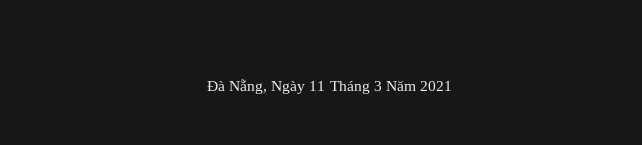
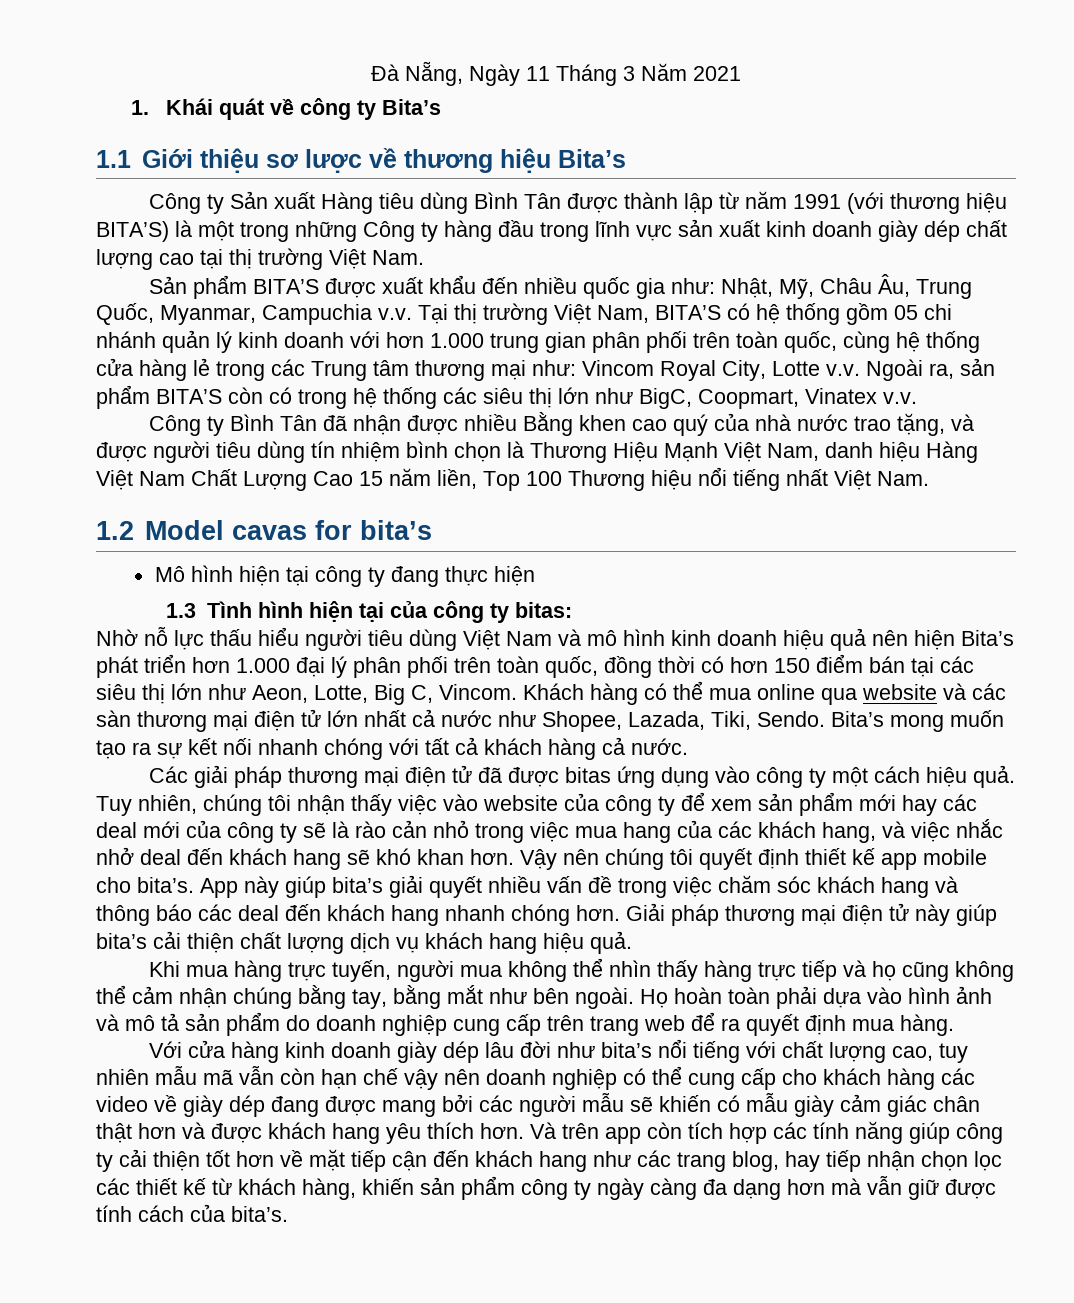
(453, 86) none -> [131,98,442,120] [96,148,626,173] [148,191,1007,214] [96,219,1007,242] [96,248,424,270] [148,274,972,299] [96,303,952,325] [96,330,980,353] [96,358,995,381] [96,385,917,409] [148,412,974,436] [96,441,978,463] [96,467,929,491] [96,520,432,540] [154,565,535,587] [166,601,572,623] [96,627,1014,651] [96,654,974,678] [96,681,1006,705] [96,709,1004,732] [96,737,688,760] [148,765,1015,788] [96,792,977,816] [96,819,1003,843] [96,847,987,870] [96,875,958,898] [96,903,997,926] [96,931,632,954] [148,958,1014,982] [96,985,992,1009] [96,1012,954,1036] [148,1039,968,1063] [96,1066,975,1090] [96,1093,980,1117] [96,1121,1003,1144] [96,1149,1002,1172] [96,1176,996,1200] [96,1204,288,1222] // 1. Khái quát về công ty Bita’s // 1.1 Giới thiệu sơ lược về thương hiệu Bita’s // Công ty Sản xuất Hàng tiêu dùng Bình Tân được thành lập từ năm 1991 (với thương hiệu BITA’S) là một trong những Công ty hàng đầu trong lĩnh vực sản xuất kinh doanh giày dép chất lượng cao tại thị trường Việt Nam. // Sản phẩm BITA’S được xuất khẩu đến nhiều quốc gia như: Nhật, Mỹ, Châu Âu, Trung Quốc, Myanmar, Campuchia v.v. Tại thị trường Việt Nam, BITA’S có hệ thống gồm 05 chi nhánh quản lý kinh doanh với hơn 1.000 trung gian phân phối trên toàn quốc, cùng hệ thống cửa hàng lẻ trong các Trung tâm thương mại như: Vincom Royal City, Lotte v.v. Ngoài ra, sản phẩm BITA’S còn có trong hệ thống các siêu thị lớn như BigC, Coopmart, Vinatex v.v. // Công ty Bình Tân đã nhận được nhiều Bằng khen cao quý của nhà nước trao tặng, và được người tiêu dùng tín nhiệm bình chọn là Thương Hiệu Mạnh Việt Nam, danh hiệu Hàng Việt Nam Chất Lượng Cao 15 năm liền, Top 100 Thương hiệu nổi tiếng nhất Việt Nam. // 1.2 Model cavas for bita’s // Mô hình hiện tại công ty đang thực hiện // 1.3 Tình hình hiện tại của công ty bitas: // Nhờ nỗ lực thấu hiểu người tiêu dùng Việt Nam và mô hình kinh doanh hiệu quả nên hiện Bita’s phát triển hơn 1.000 đại lý phân phối trên toàn quốc, đồng thời có hơn 150 điểm bán tại các siêu thị lớn như Aeon, Lotte, Big C, Vincom. Khách hàng có thể mua online qua website và các sàn thương mại điện tử lớn nhất cả nước như Shopee, Lazada, Tiki, Sendo. Bita’s mong muốn tạo ra sự kết nối nhanh chóng với tất cả khách hàng cả nước. // Các giải pháp thương mại điện tử đã được bitas ứng dụng vào công ty một cách hiệu quả. Tuy nhiên, chúng tôi nhận thấy việc vào website của công ty để xem sản phẩm mới hay các deal mới của công ty sẽ là rào cản nhỏ trong việc mua hang của các khách hang, và việc nhắc nhở deal đến khách hang sẽ khó khan hơn. Vậy nên chúng tôi quyết định thiết kế app mobile cho bita’s. App này giúp bita’s giải quyết nhiều vấn đề trong việc chăm sóc khách hang và thông báo các deal đến khách hang nhanh chóng hơn. Giải pháp thương mại điện tử này giúp bita’s cải thiện chất lượng dịch vụ khách hang hiệu quả. // Khi mua hàng trực tuyến, người mua không thể nhìn thấy hàng trực tiếp và họ cũng không thể cảm nhận chúng bằng tay, bằng mắt như bên ngoài. Họ hoàn toàn phải dựa vào hình ảnh và mô tả sản phẩm do doanh nghiệp cung cấp trên trang web để ra quyết định mua hàng. // Với cửa hàng kinh doanh giày dép lâu đời như bita’s nổi tiếng với chất lượng cao, tuy nhiên mẫu mã vẫn còn hạn chế vậy nên doanh nghiệp có thể cung cấp cho khách hàng các video về giày dép đang được mang bởi các người mẫu sẽ khiến có mẫu giày cảm giác chân thật hơn và được khách hang yêu thích hơn. Và trên app còn tích hợp các tính năng giúp công ty cải thiện tốt hơn về mặt tiếp cận đến khách hang như các trang blog, hay tiếp nhận chọn lọc các thiết kế từ khách hàng, khiến sản phẩm công ty ngày càng đa dạng hơn mà vẫn giữ được tính cách của bita’s.

